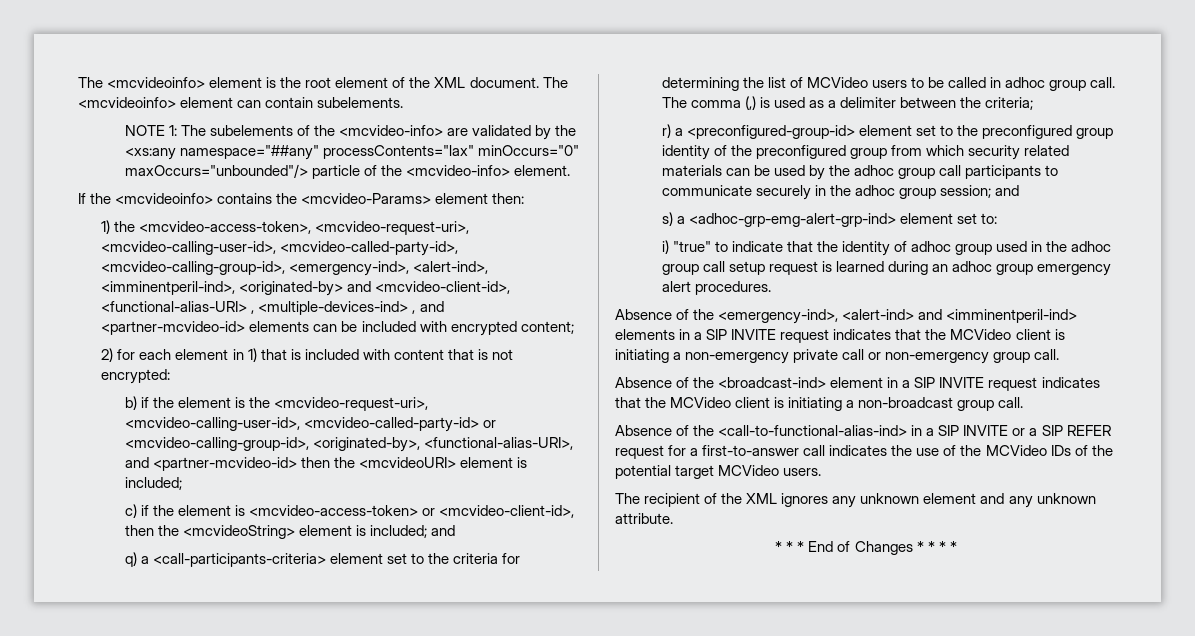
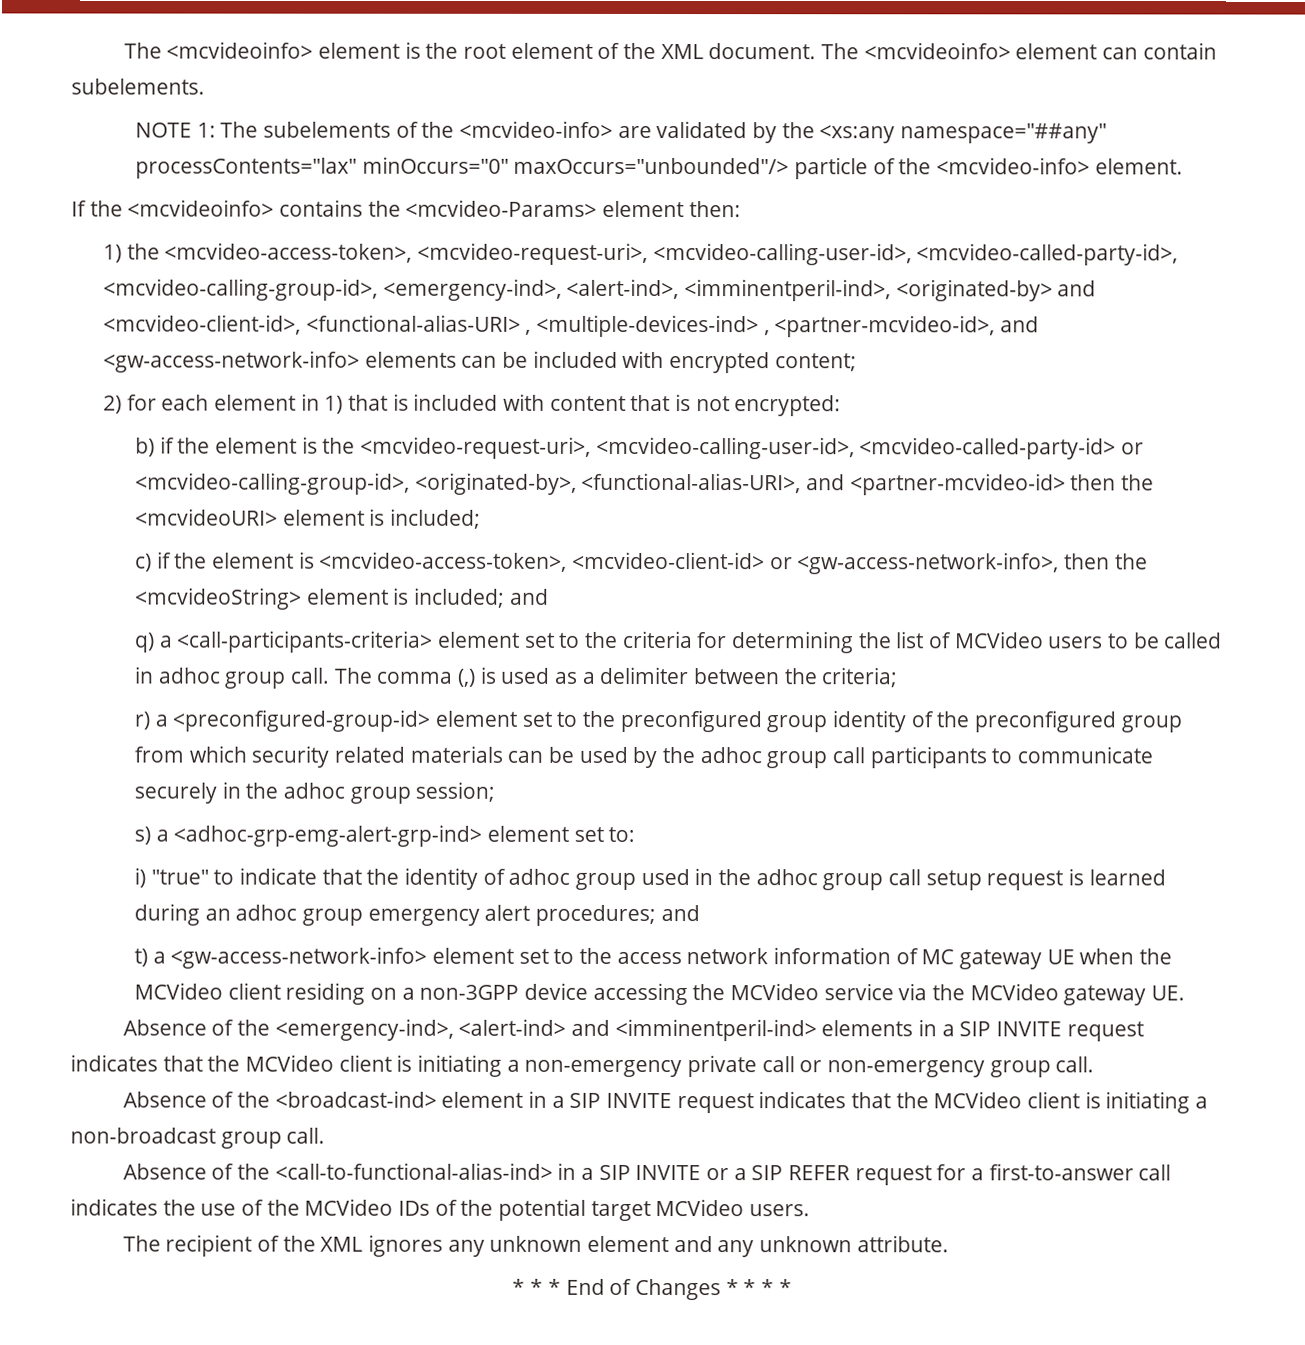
[419,301,444,312] [101,321,246,335] and <partner-mcvideo-id> -> [774,315,1040,338] [103,350,361,373] <partner-mcvideo-id>, and <gw-access-network-info>
[248,505,575,518] <mcvideo-access-token> or <mcvideo-client-id>, -> [319,551,1060,575] <mcvideo-access-token>, <mcvideo-client-id> or <gw-access-network-info>,
[995,185,1020,196] and -> (496, 791) none
[694,281,771,295] procedures. -> [535,904,700,927] [134,946,1173,970] [134,982,1186,1006] procedures; and // t) a <gw-access-network-info> element set to the access network information of MC gateway UE when the MCVideo client residing on a non-3GPP device accessing the MCVideo service via the MCVideo gateway UE.

